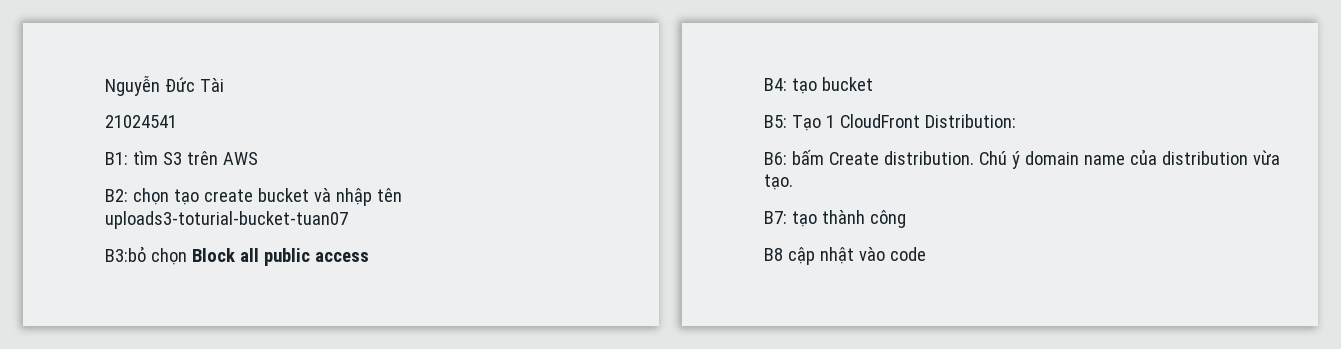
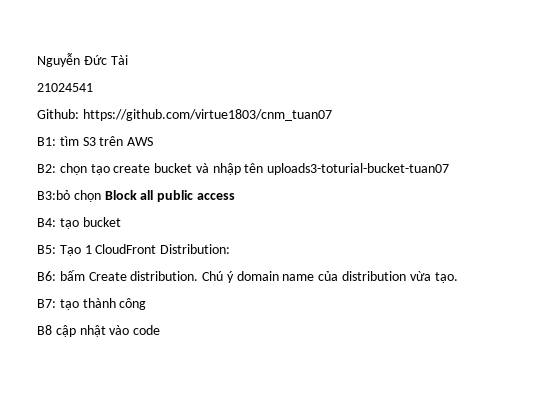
(177, 121) none -> [37,109,332,121] // Github: https://github.com/virtue1803/cnm_tuan07

